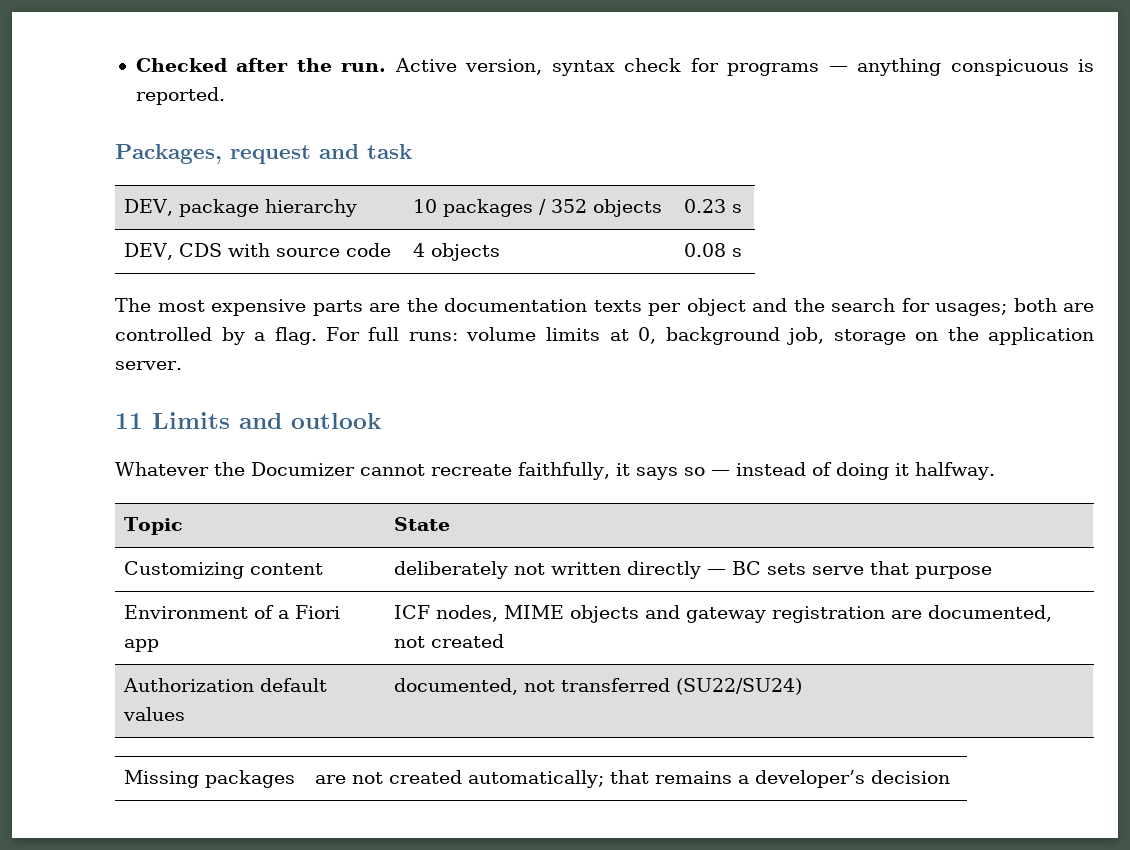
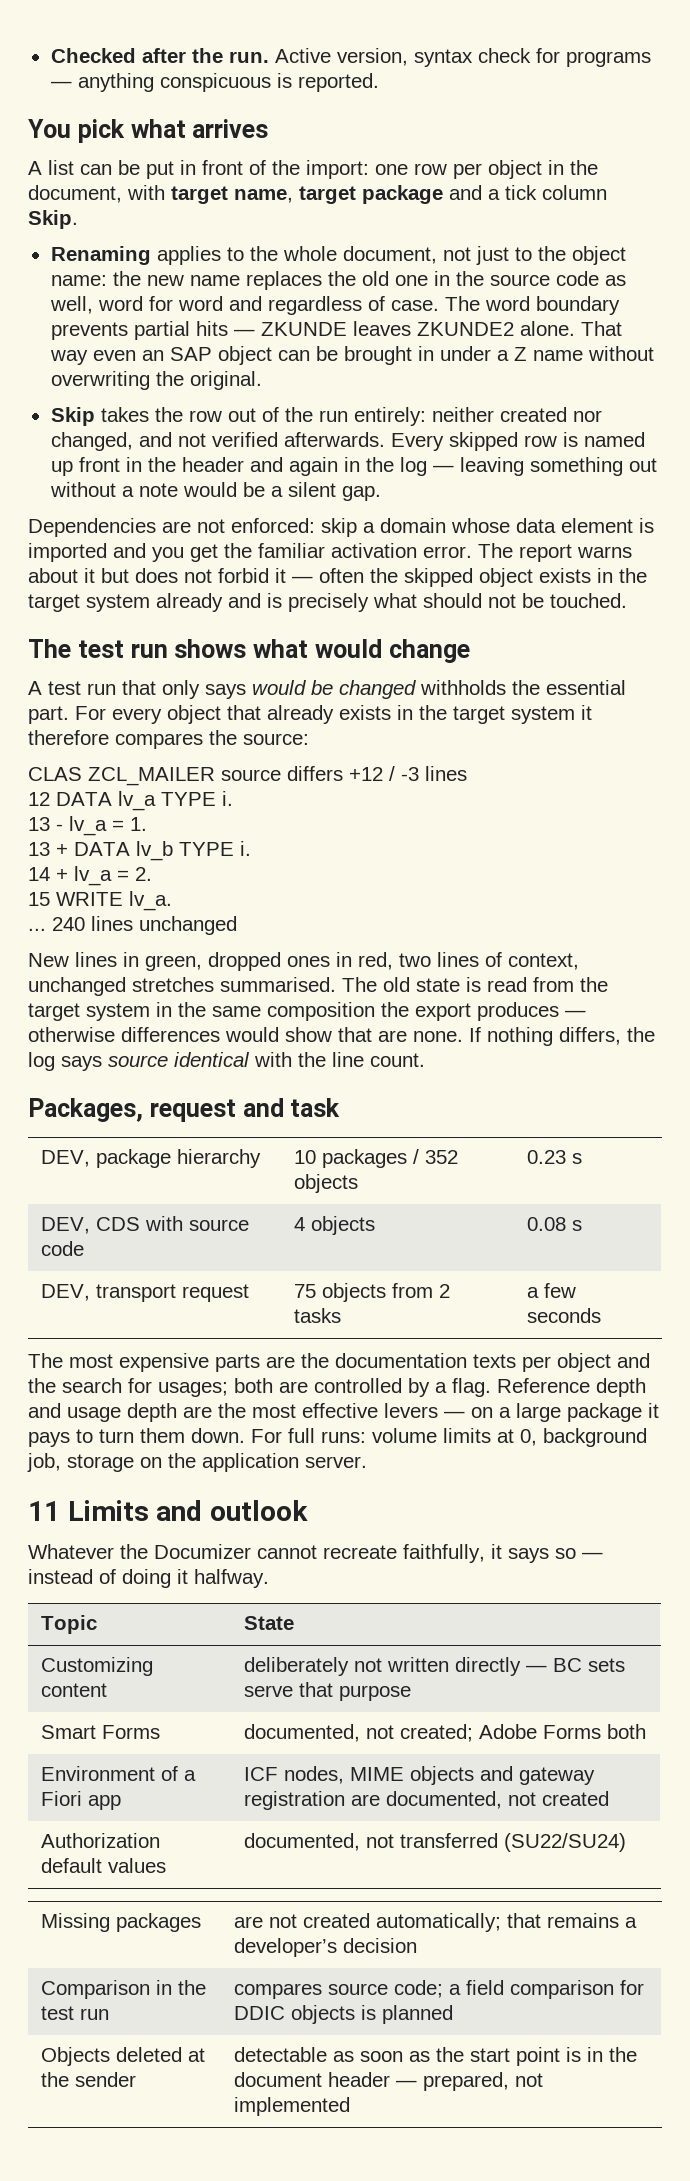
(225, 96) none -> [28,119,269,143] [28,160,598,179] [28,185,607,204] [28,210,78,229] [50,246,626,265] [50,271,626,290] [49,296,620,315] [50,321,622,340] [49,346,654,365] [50,371,262,390] [50,407,602,426] [50,432,645,451] [50,457,657,476] [49,482,381,501] [28,518,654,537] [28,543,632,562] [28,568,647,587] [28,593,627,612] [28,639,470,663] [28,680,626,699] [28,705,592,724] [28,730,309,749] [28,766,467,786] [28,791,233,811] [28,816,147,836] [28,841,251,861] [28,866,152,886] [28,891,172,911] [28,916,237,935] [28,952,579,971] [28,977,608,996] [28,1002,586,1021] [28,1027,655,1046] [28,1052,425,1071] // You pick what arrives // A list can be put in front of the import: one row per object in the document, with target name, target package and a tick column Skip. // Renaming applies to the whole document, not just to the object name: the new name replaces the old one in the source code as well, word for word and regardless of case. The word boundary prevents partial hits — ZKUNDE leaves ZKUNDE2 alone. That way even an SAP object can be brought in under a Z name without overwriting the original. // Skip takes the row out of the run entirely: neither created nor changed, and not verified afterwards. Every skipped row is named up front in the header and again in the log — leaving something out without a note would be a silent gap. // Dependencies are not enforced: skip a domain whose data element is imported and you get the familiar activation error. The report warns about it but does not forbid it — often the skipped object exists in the target system already and is precisely what should not be touched. // The test run shows what would change // A test run that only says would be changed withholds the essential part. For every object that already exists in the target system it therefore compares the source: // CLAS ZCL_MAILER source differs +12 / -3 lines // 12 DATA lv_a TYPE i. // 13 - lv_a = 1. // 13 + DATA lv_b TYPE i. // 14 + lv_a = 2. // 15 WRITE lv_a. // ... 240 lines unchanged // New lines in green, dropped ones in red, two lines of context, unchanged stretches summarised. The old state is read from the target system in the same composition the export produces — otherwise differences would show that are none. If nothing differs, the log says source identical with the line count.
(743, 252) none -> [40,1284,249,1302] [293,1283,450,1302] [293,1308,341,1323] [526,1283,576,1298] [526,1308,601,1323] // DEV, transport request | 75 objects from 2 tasks | a few seconds
(317, 336) none -> [497,1378,646,1397] [28,1403,659,1422] [28,1428,245,1447] Reference depth and usage depth are the most effective levers — on a large package it pays to turn them down.
(993, 572) none -> [40,1725,160,1739] [243,1724,646,1742] // Smart Forms | documented, not created; Adobe Forms both
(951, 777) none -> [40,1980,206,1999] [40,2006,109,2020] [233,1980,644,1999] [233,2005,453,2024] [40,2047,205,2066] [40,2072,136,2087] [233,2047,637,2066] [233,2072,543,2091] [233,2097,350,2116] // Comparison in the test run | compares source code; a field comparison for DDIC objects is planned // Objects deleted at the sender | detectable as soon as the start point is in the document header — prepared, not implemented

